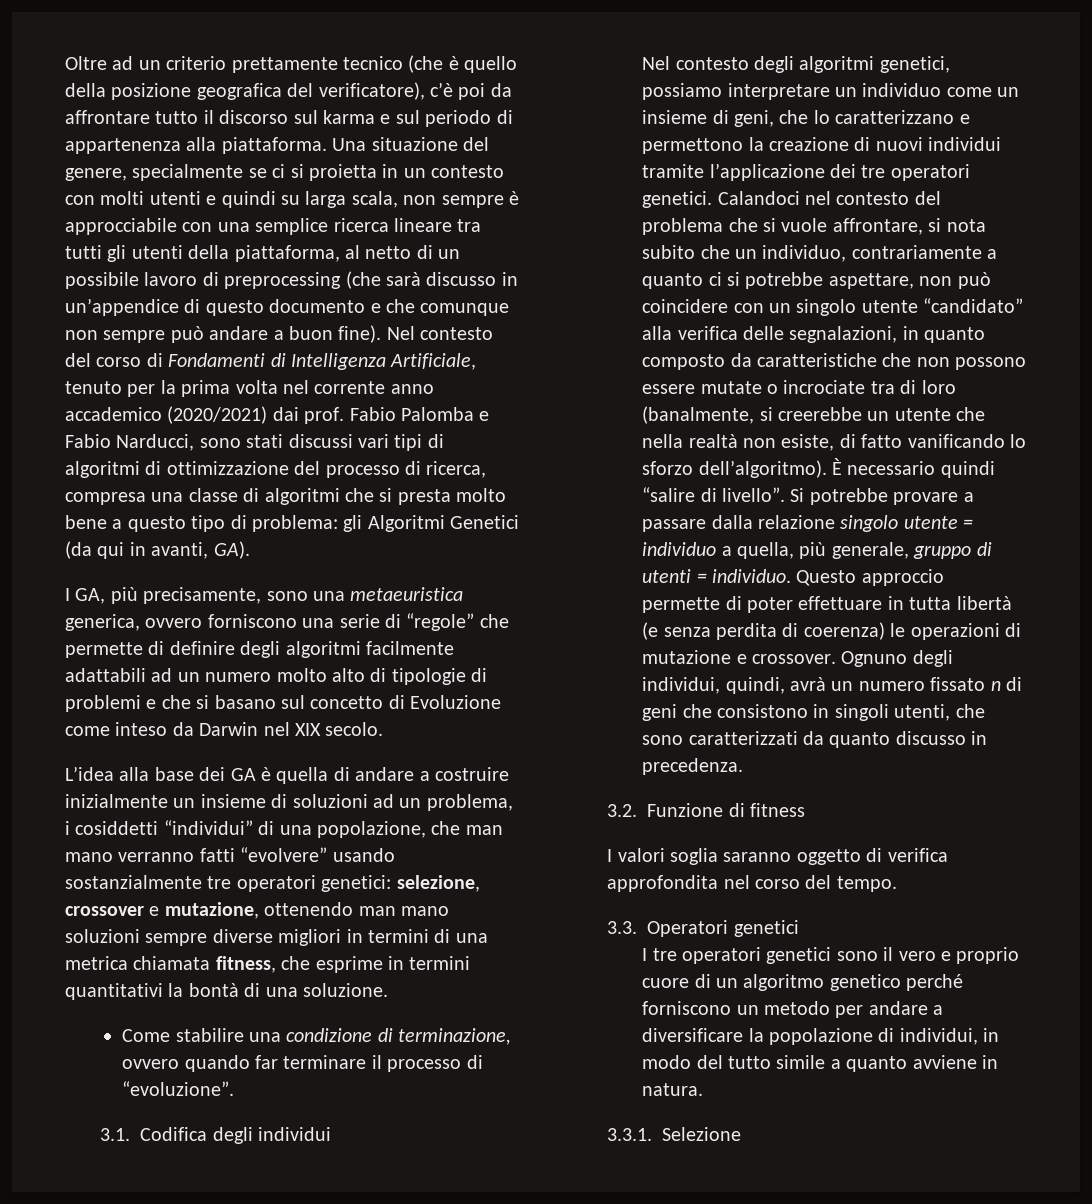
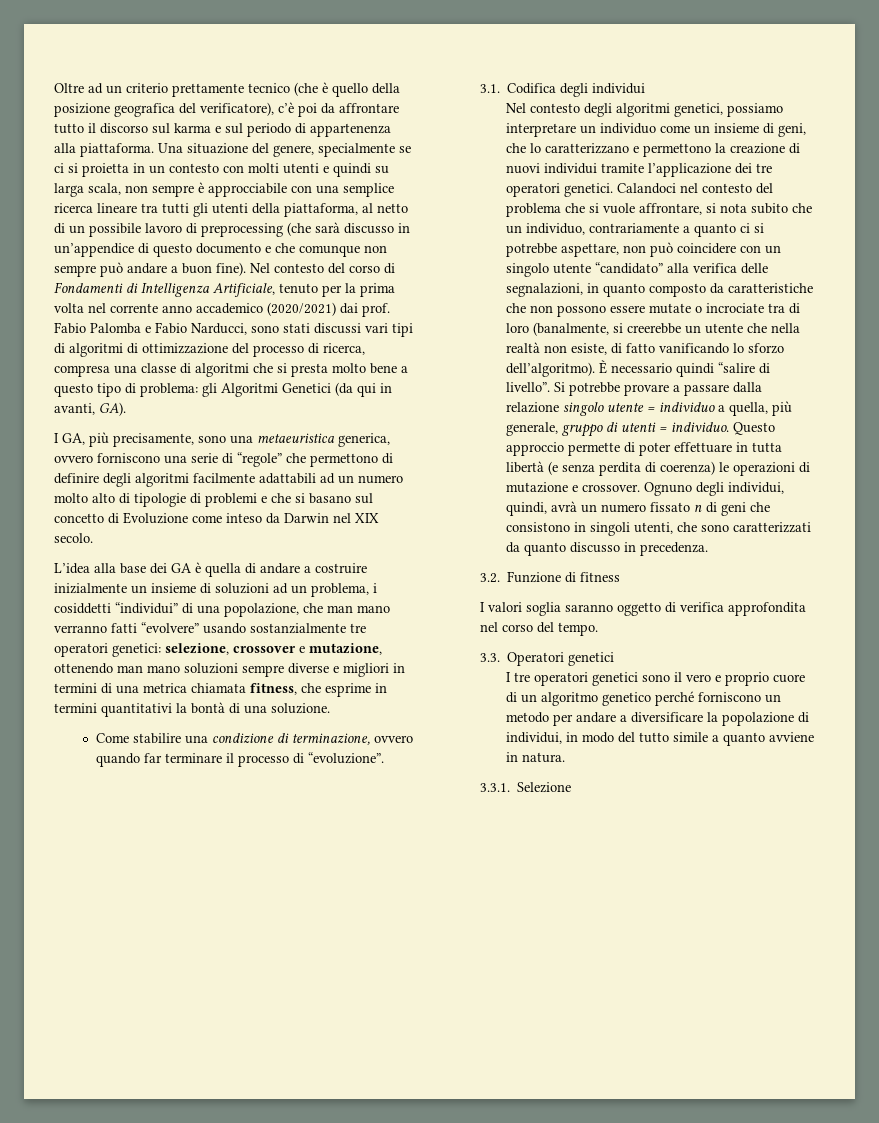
[65,642,143,658] permette -> [310,453,378,467] permettono
(273, 936) none -> [333,666,339,673] e

